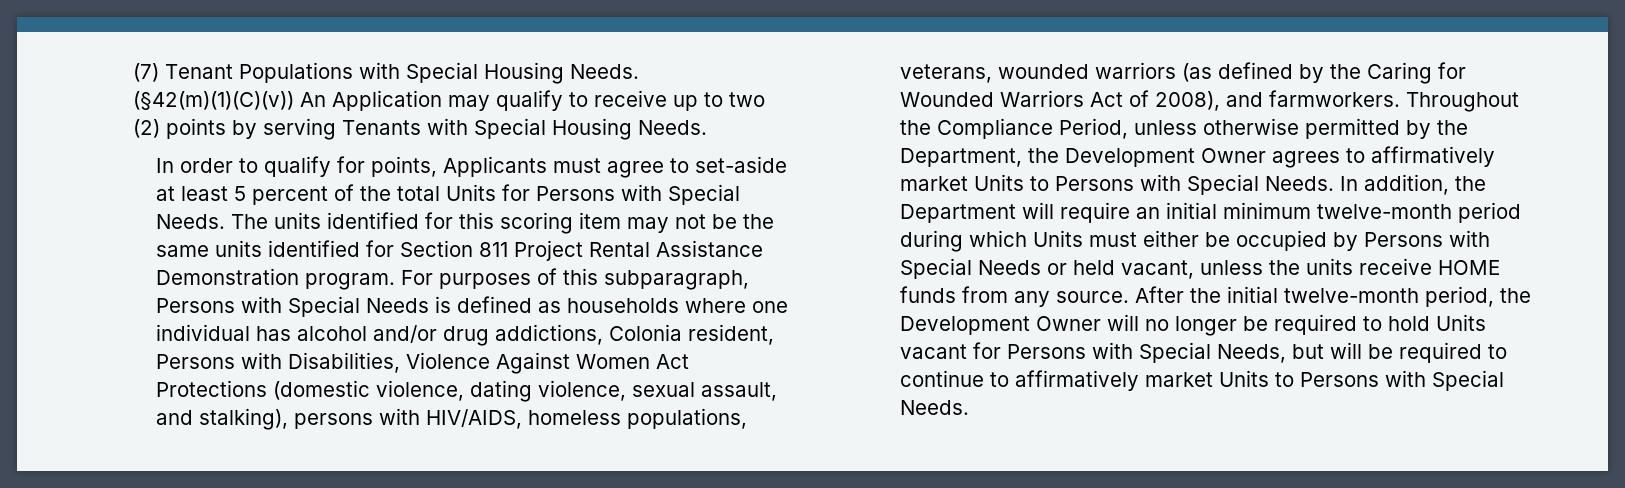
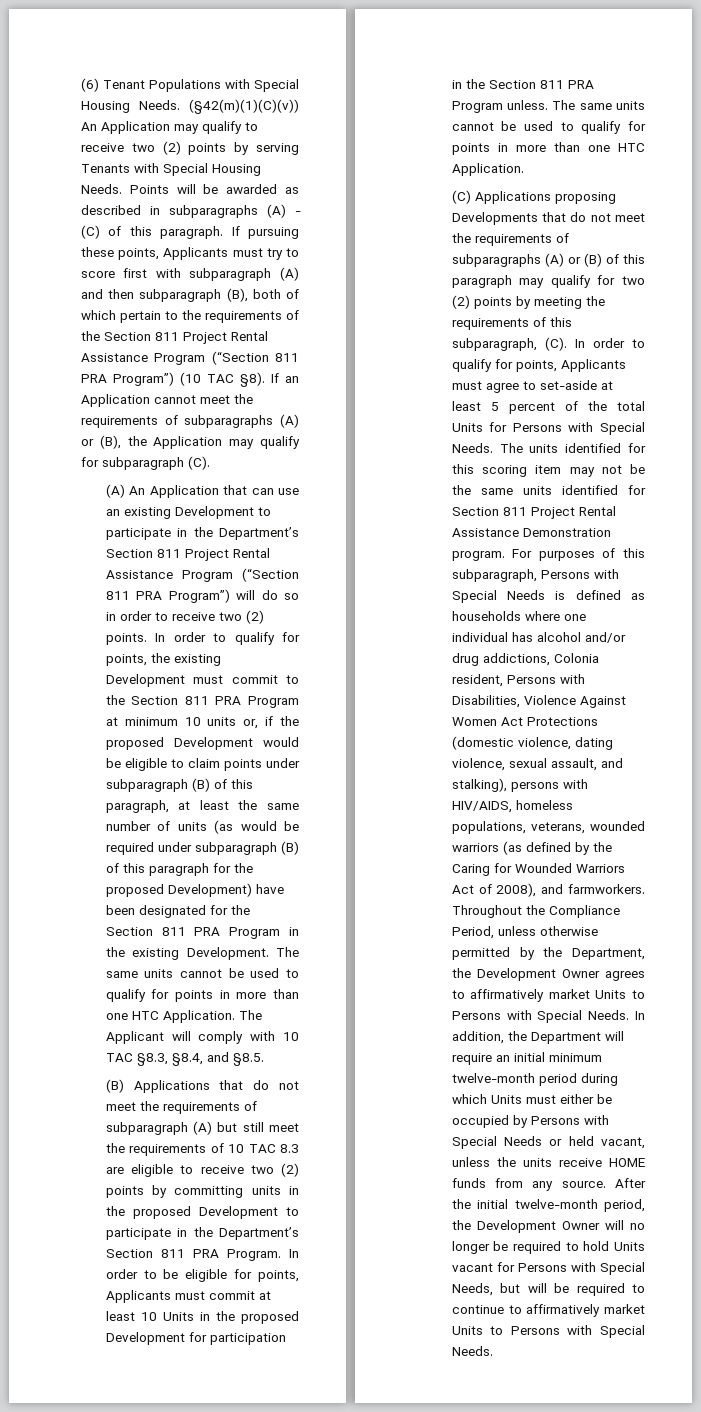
[132,63,159,82] (7) -> [80,78,99,92] (6)
[672,92,723,111] up to -> (124, 147) none
(707, 127) // -> [129,184,299,194] [80,204,301,218] [80,225,299,239] [80,247,299,260] [80,267,299,281] [80,288,299,302] [80,310,299,323] [80,331,268,344] [80,351,299,365] [80,372,299,387] [80,394,253,407] [80,414,299,428] [80,435,300,449] [80,456,210,470] [105,484,299,498] [105,506,271,519] [105,527,299,540] [105,548,270,561] [105,568,299,582] [105,589,299,603] [105,610,264,624] [105,632,300,645] [105,653,221,666] [105,674,299,687] [105,695,300,708] [105,716,300,729] [105,737,299,750] [105,758,300,771] [105,778,253,792] [105,800,300,813] [105,820,299,834] [105,841,299,855] [105,863,253,876] [105,883,284,897] [105,905,250,918] [105,927,300,939] [105,947,299,960] [105,968,300,978] [105,989,300,1002] [105,1010,262,1023] [105,1031,300,1044] [105,1052,264,1066] [105,1079,300,1093] [105,1101,257,1114] [105,1121,300,1135] [105,1143,299,1156] [105,1163,299,1177] [105,1185,300,1198] [105,1206,299,1219] [105,1227,299,1240] [105,1249,300,1261] [105,1269,299,1282] [105,1290,271,1303] [105,1311,299,1324] [105,1332,286,1345] [451,79,594,89] [451,100,645,113] [451,121,646,134] [451,142,645,155] [451,163,524,176] [451,190,616,204] [451,212,645,225] [451,233,569,246] [451,253,645,267] [451,275,645,288] [451,295,605,309] [451,317,572,330] [451,337,567,351] Points will be awarded as described in subparagraphs (A) ‐ (C) of this paragraph. If pursuing these points, Applicants must try to score first with subparagraph (A) and then subparagraph (B), both of which pertain to the requirements of the Section 811 Project Rental Assistance Program (“Section 811 PRA Program”) (10 TAC §8). If an Application cannot meet the requirements of subparagraphs (A) or (B), the Application may qualify for subparagraph (C). // (A) An Application that can use an existing Development to participate in the Department’s Section 811 Project Rental Assistance Program (“Section 811 PRA Program”) will do so in order to receive two (2) points. In order to qualify for points, the existing Development must commit to the Section 811 PRA Program at minimum 10 units or, if the proposed Development would be eligible to claim points under subparagraph (B) of this paragraph, at least the same number of units (as would be required under subparagraph (B) of this paragraph for the proposed Development) have been designated for the Section 811 PRA Program in the existing Development. The same units cannot be used to qualify for points in more than one HTC Application. The Applicant will comply with 10 TAC §8.3, §8.4, and §8.5. // (B) Applications that do not meet the requirements of subparagraph (A) but still meet the requirements of 10 TAC 8.3 are eligible to receive two (2) points by committing units in the proposed Development to participate in the Department’s Section 811 PRA Program. In order to be eligible for points, Applicants must commit at least 10 Units in the proposed Development for participation in the Section 811 PRA Program unless. The same units cannot be used to qualify for points in more than one HTC Application. // (C) Applications proposing Developments that do not meet the requirements of subparagraphs (A) or (B) of this paragraph may qualify for two (2) points by meeting the requirements of this subparagraph, (C).

